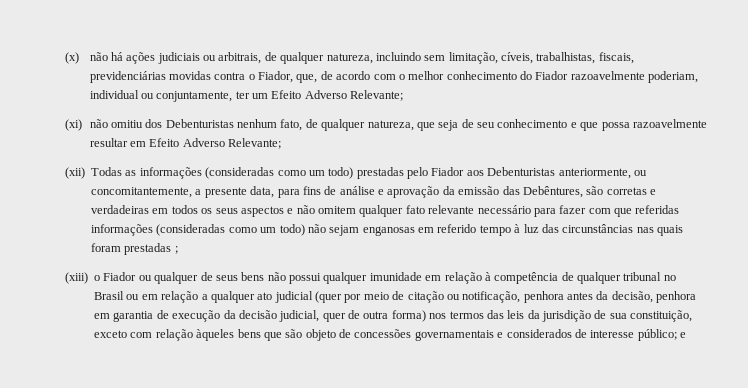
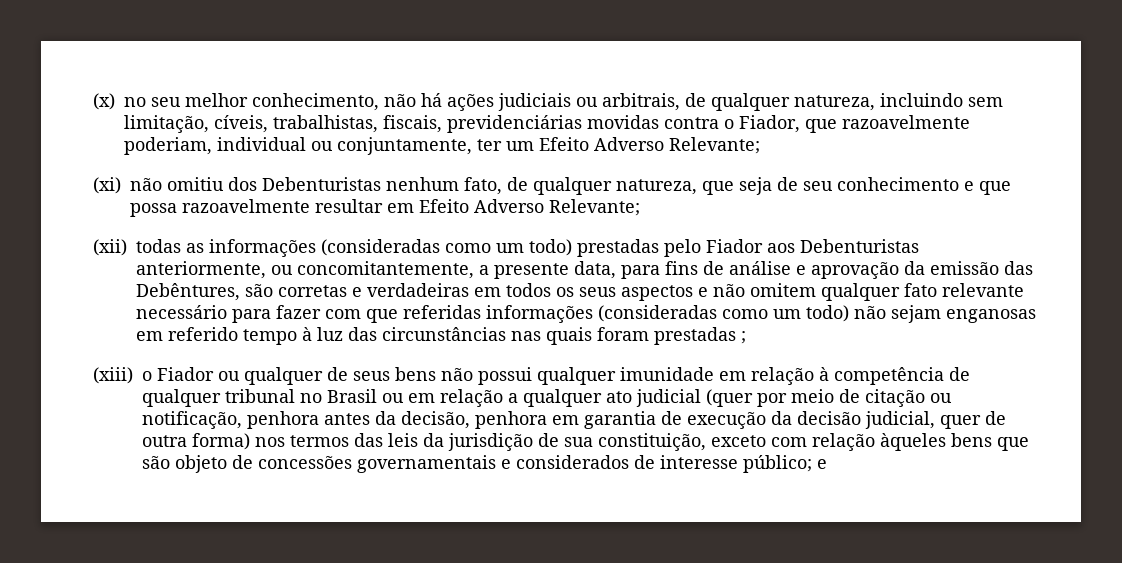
(79, 58) none -> [123,93,379,111] no seu melhor conhecimento,
[296,71,569,83] que, de acordo com o melhor conhecimento do Fiador -> [804,119,837,133] que
[91,167,123,176] Todas -> [135,239,181,253] todas

